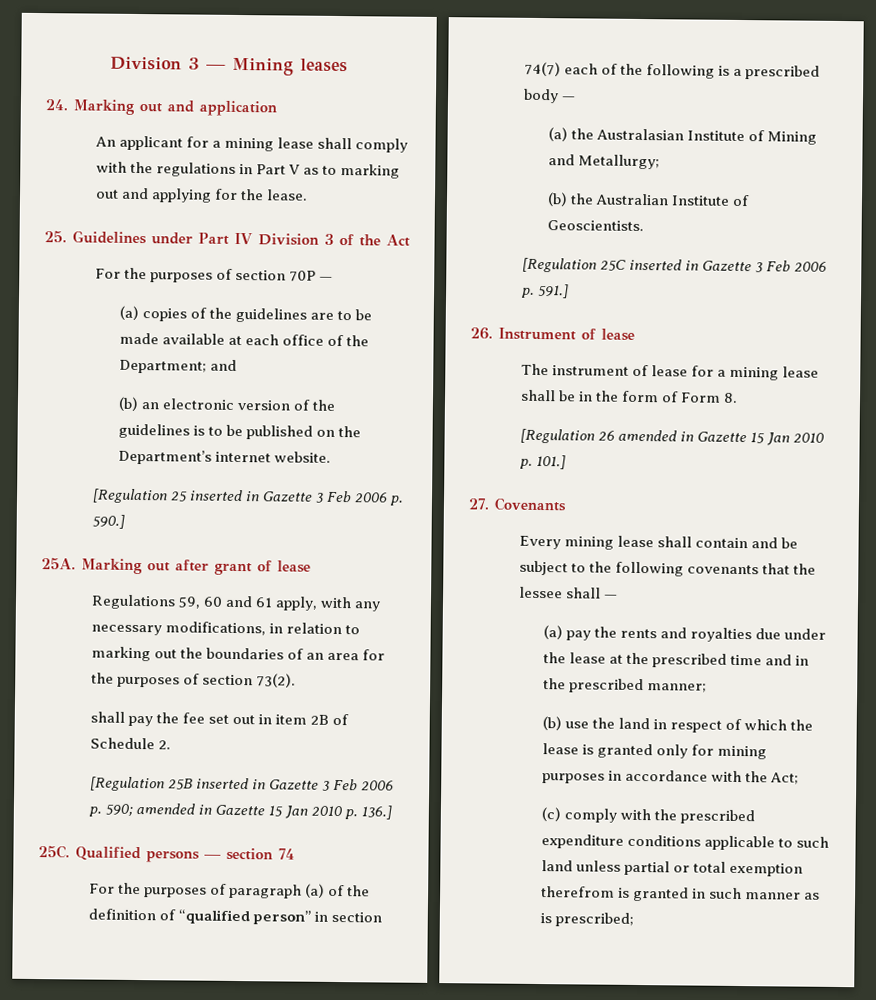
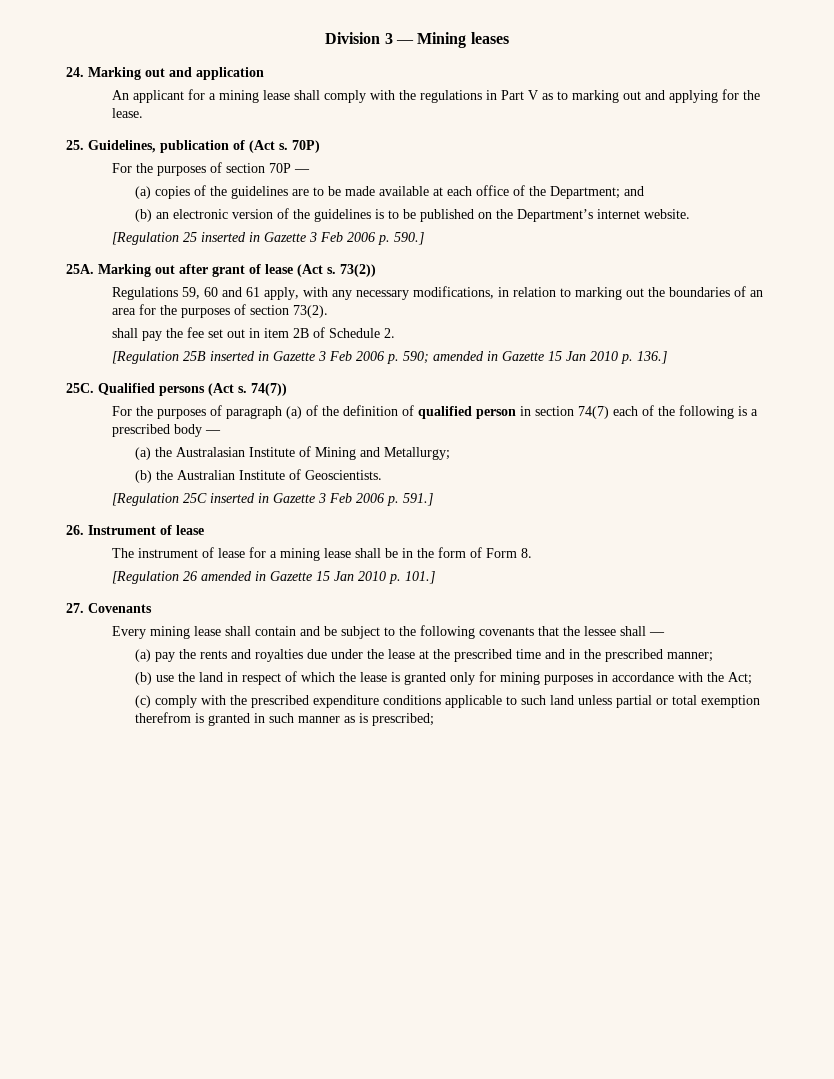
[72,230,410,247] Guidelines under Part IV Division 3 of the Act -> [88,140,320,153] Guidelines, publication of (Act s. 70P)
(311, 566) none -> [297,264,376,277] (Act s. 73(2))
[204,847,295,861] — section 74 -> [208,383,287,396] (Act s. 74(7))
[177,909,311,925] “qualified person” -> [418,406,517,419] qualified person

